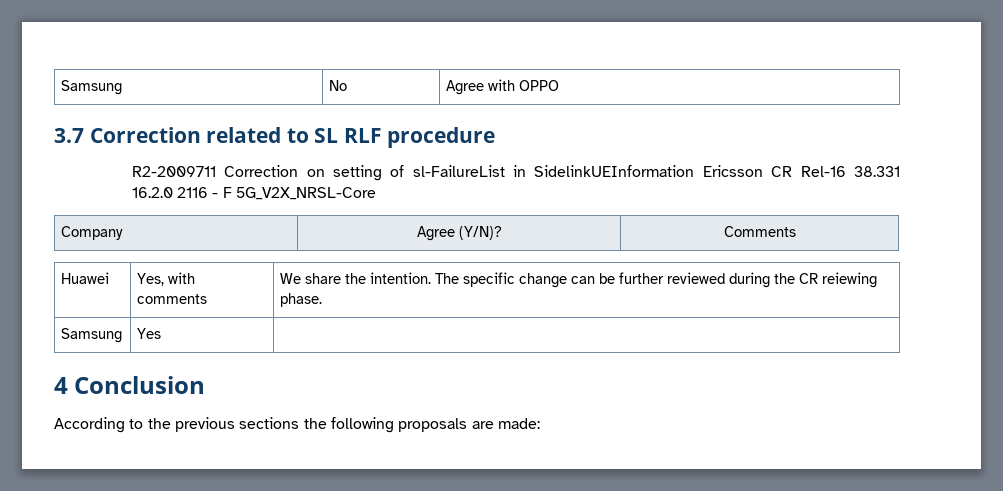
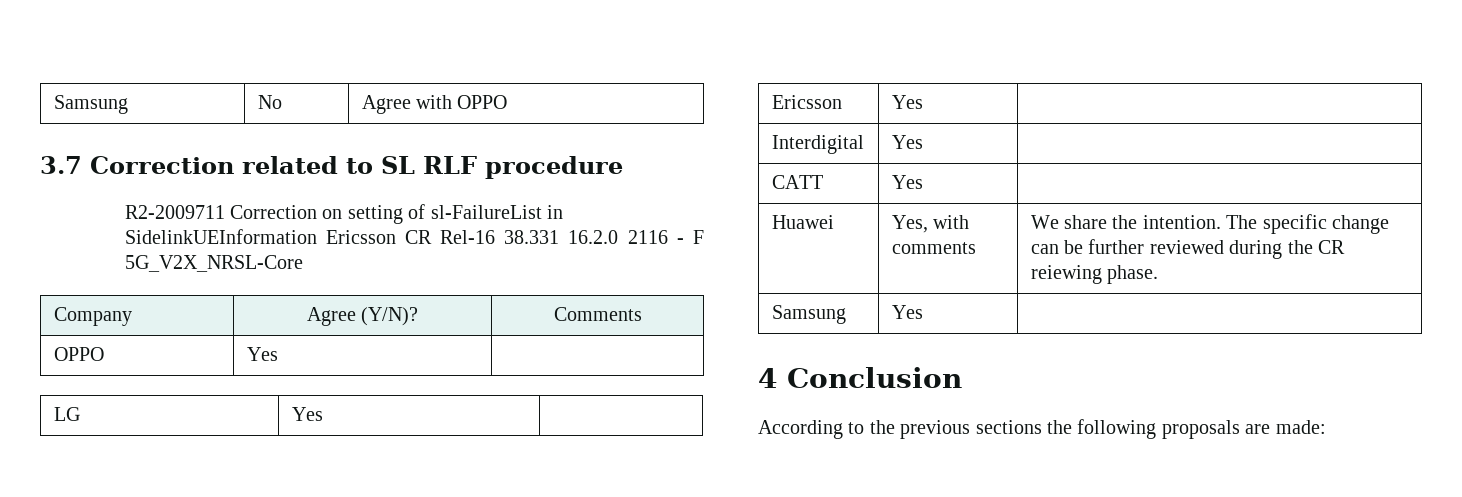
(796, 231) none -> [53,347,104,361] [246,347,278,361] [53,407,80,421] [291,407,323,421] [771,95,842,109] [891,95,923,109] [771,135,864,154] [891,135,923,149] [771,175,823,189] [891,175,923,189] // OPPO | Yes | // LG | Yes | // Ericsson | Yes | // Interdigital | Yes | // CATT | Yes |

